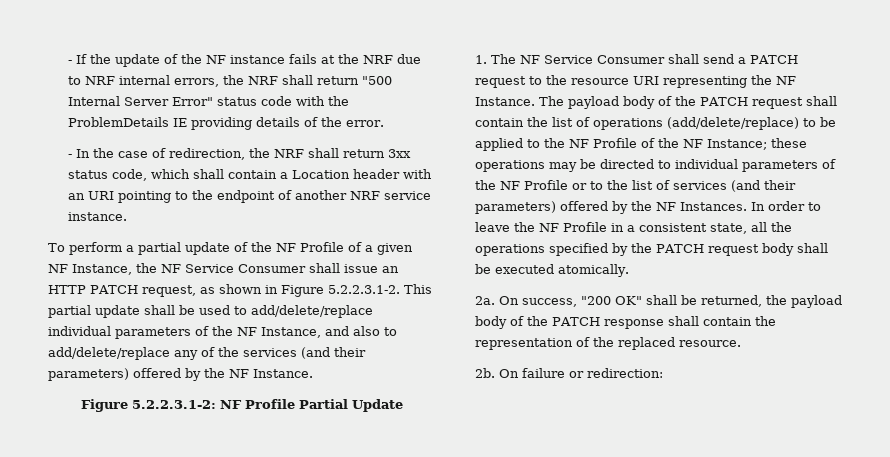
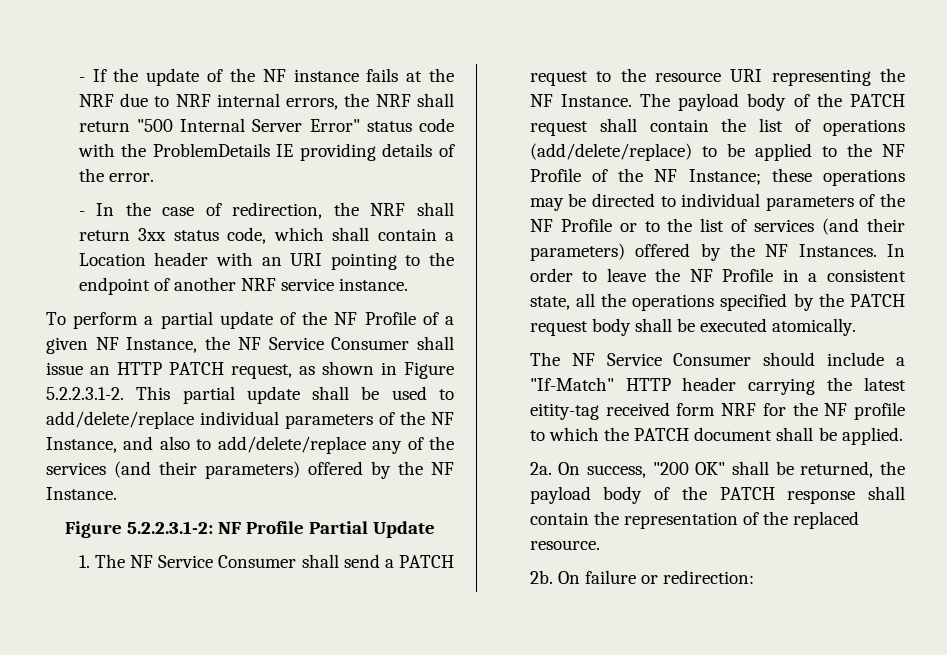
(629, 270) none -> [529,352,905,366] [529,377,906,395] [529,402,905,420] [529,427,903,445] // The NF Service Consumer should include a "If-Match" HTTP header carrying the latest eitity-tag received form NRF for the NF profile to which the PATCH document shall be applied.

